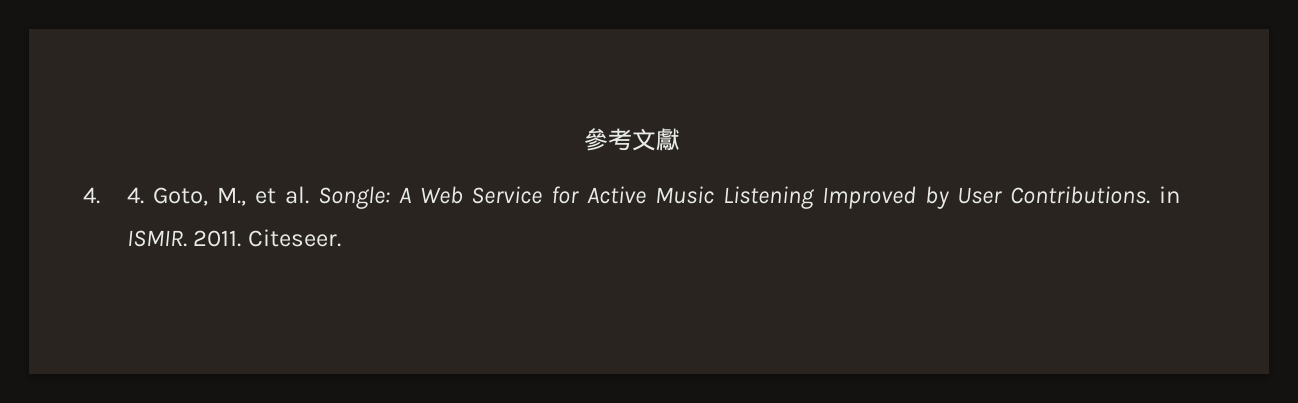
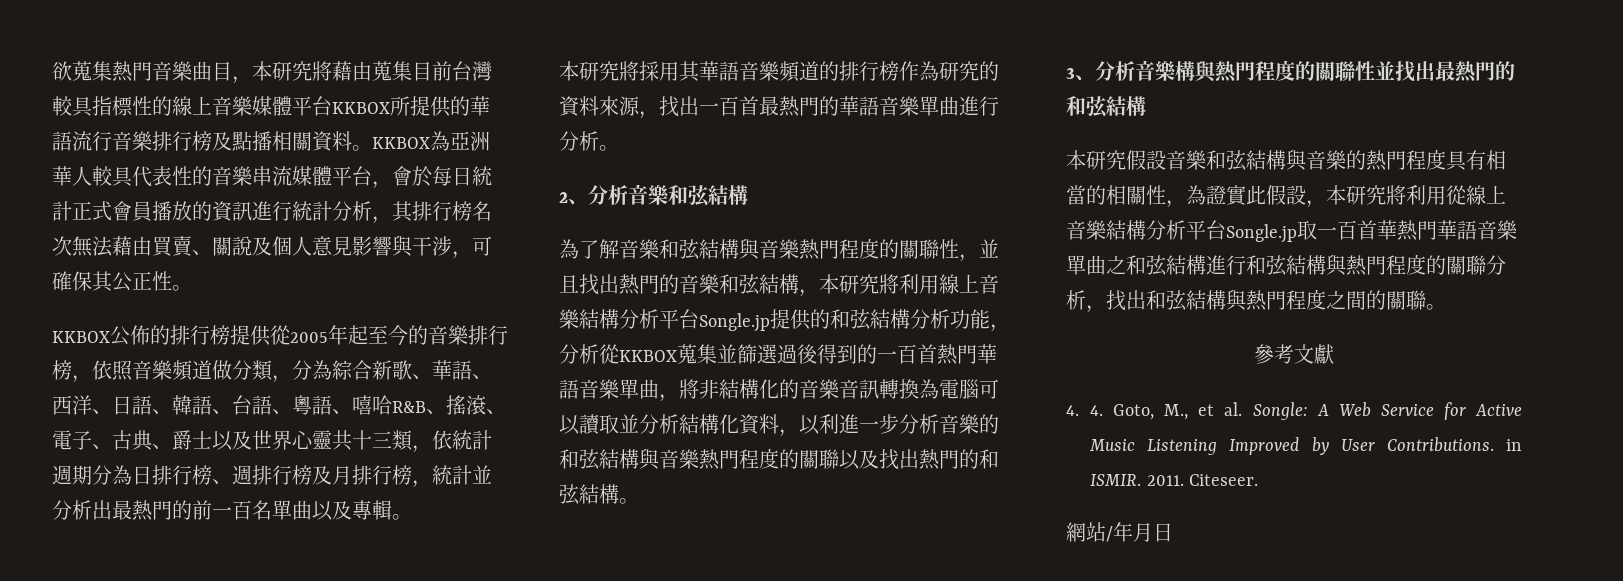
(583, 139) none -> [52,61,493,84] [52,96,490,117] [52,131,490,152] [52,166,492,189] [52,201,492,224] [52,235,492,259] [52,271,192,292] [52,325,508,346] [52,360,492,383] [52,395,506,415] [52,430,492,453] [52,465,492,488] [52,500,412,521] [559,61,999,82] [559,96,999,119] [559,131,619,151] [559,184,748,207] [559,238,999,262] [559,274,999,297] [559,309,1010,332] [559,344,997,365] [559,379,999,402] [559,414,999,437] [559,448,999,470] [559,484,639,505] [1066,60,1515,83] [1066,96,1146,118] [1066,149,1506,171] [1066,185,1506,208] [1066,220,1518,243] [1066,254,1506,276] [1066,289,1446,313] 欲蒐集熱門音樂曲目，本研究將藉由蒐集目前台灣較具指標性的線上音樂媒體平台KKBOX所提供的華語流行音樂排行榜及點播相關資料。KKBOX為亞洲華人較具代表性的音樂串流媒體平台，會於每日統計正式會員播放的資訊進行統計分析，其排行榜名次無法藉由買賣、關說及個人意見影響與干涉，可確保其公正性。 // KKBOX公佈的排行榜提供從2005年起至今的音樂排行榜，依照音樂頻道做分類，分為綜合新歌、華語、西洋、日語、韓語、台語、粵語、嘻哈R&B、搖滾、電子、古典、爵士以及世界心靈共十三類，依統計週期分為日排行榜、週排行榜及月排行榜，統計並分析出最熱門的前一百名單曲以及專輯。 // 本研究將採用其華語音樂頻道的排行榜作為研究的資料來源，找出一百首最熱門的華語音樂單曲進行分析。 // 2、分析音樂和弦結構 // 為了解音樂和弦結構與音樂熱門程度的關聯性，並且找出熱門的音樂和弦結構，本研究將利用線上音樂結構分析平台Songle.jp提供的和弦結構分析功能，分析從KKBOX蒐集並篩選過後得到的一百首熱門華語音樂單曲，將非結構化的音樂音訊轉換為電腦可以讀取並分析結構化資料，以利進一步分析音樂的和弦結構與音樂熱門程度的關聯以及找出熱門的和弦結構。 // 3、分析音樂構與熱門程度的關聯性並找出最熱門的和弦結構 // 本研究假設音樂和弦結構與音樂的熱門程度具有相當的相關性，為證實此假設，本研究將利用從線上音樂結構分析平台Songle.jp取一百首華熱門華語音樂單曲之和弦結構進行和弦結構與熱門程度的關聯分析，找出和弦結構與熱門程度之間的關聯。 //
(341, 238) none -> [1066,522,1173,542] // 網站/年月日

